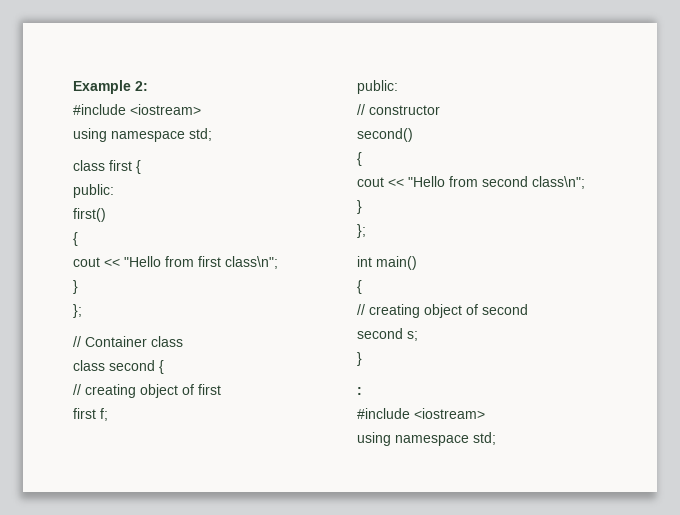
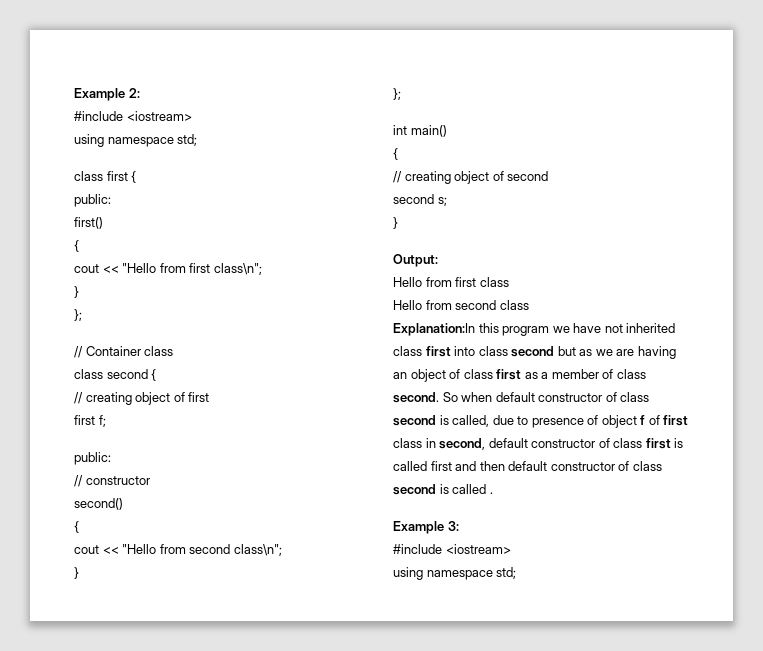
[357,387,362,395] : -> [393,254,438,267] [393,277,509,287] [393,300,529,310] [393,323,676,336] [393,346,676,359] [393,369,646,382] [393,392,650,403] [393,415,689,428] [393,438,684,450] [393,461,662,471] [393,484,493,495] [393,521,459,534] Output: // Hello from first class // Hello from second class // Explanation:In this program we have not inherited class first into class second but as we are having an object of class first as a member of class second. So when default constructor of class second is called, due to presence of object f of first class in second, default constructor of class first is called first and then default constructor of class second is called . // Example 3:

